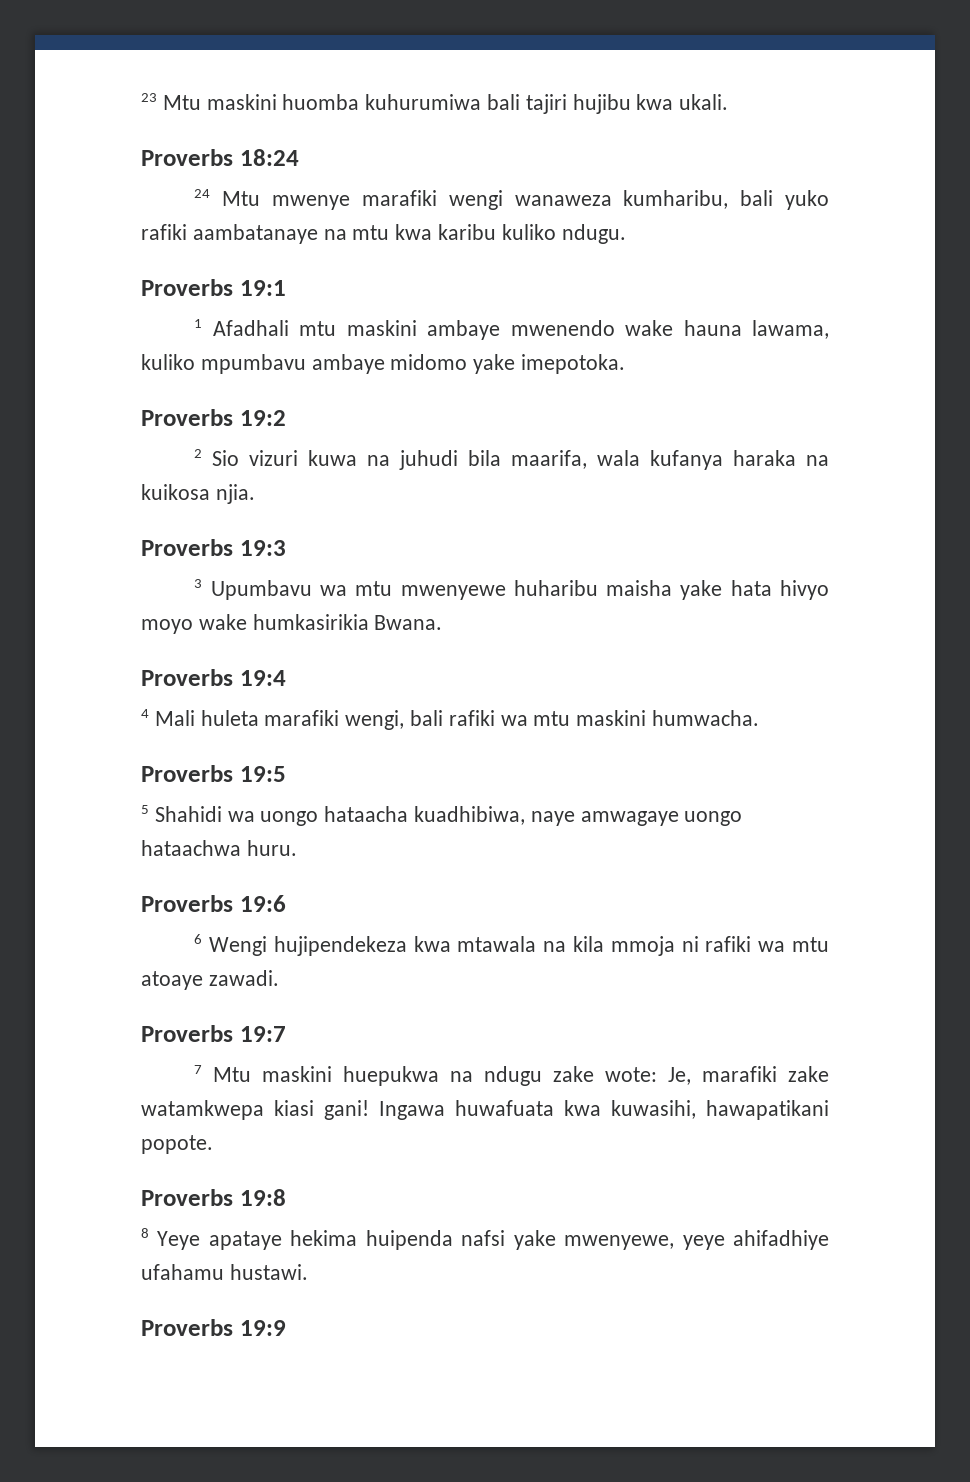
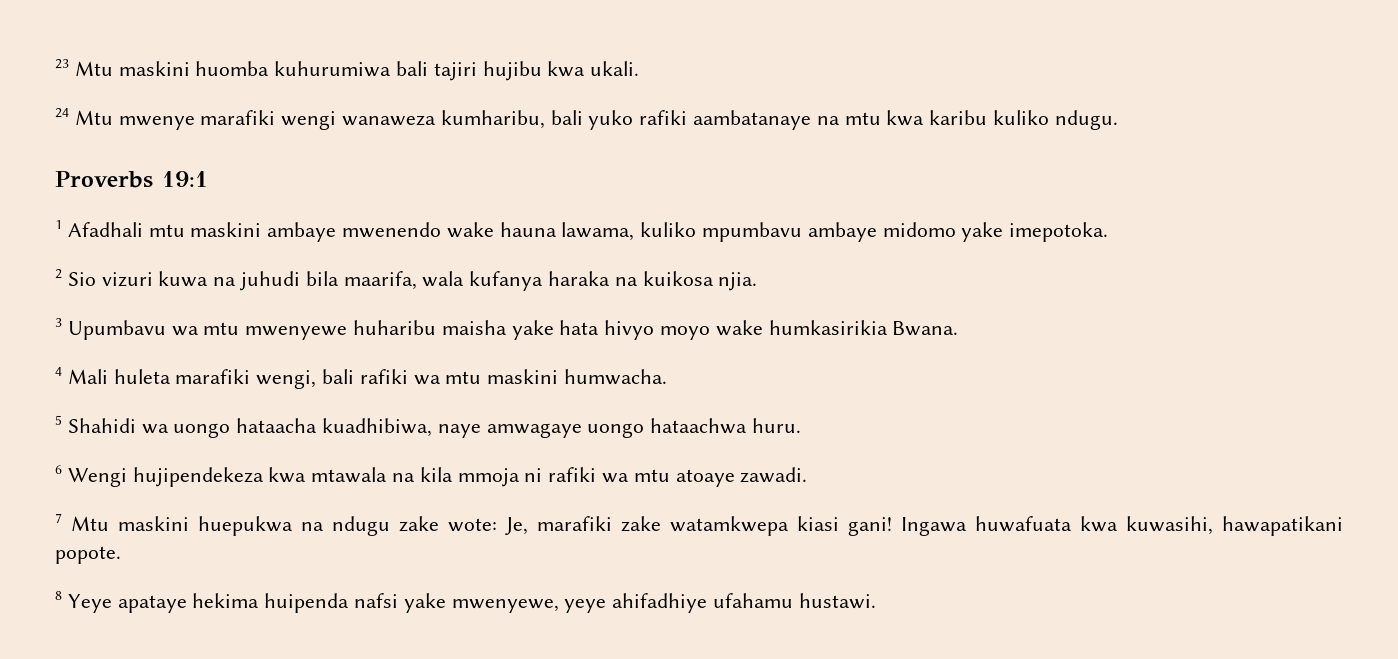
[141,149,299,166] // Proverbs 18:24 -> (640, 68) none
[141,409,286,426] // Proverbs 19:2 -> (1109, 232) none
[141,539,286,556] // Proverbs 19:3 -> (758, 281) none
[141,669,286,686] // Proverbs 19:4 -> (959, 328) none
[141,765,286,782] // Proverbs 19:5 -> (668, 377) none
[141,895,286,912] // Proverbs 19:6 -> (802, 425) none
[141,1025,286,1042] // Proverbs 19:7 -> (808, 475) none
[141,1189,286,1206] // Proverbs 19:8 -> (121, 555) none
[141,1319,286,1336] // Proverbs 19:9 -> (876, 601) none

